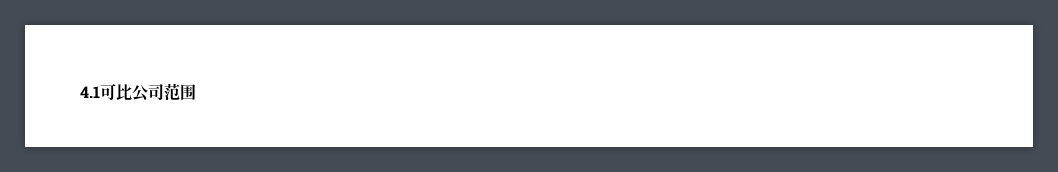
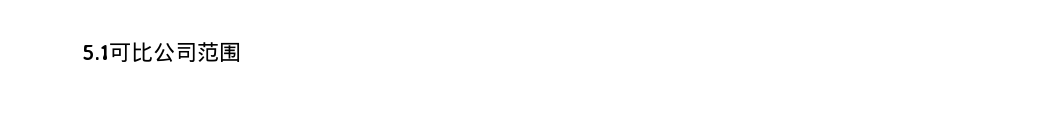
[80,86,100,98] 4.1 -> [82,45,109,60] 5.1

